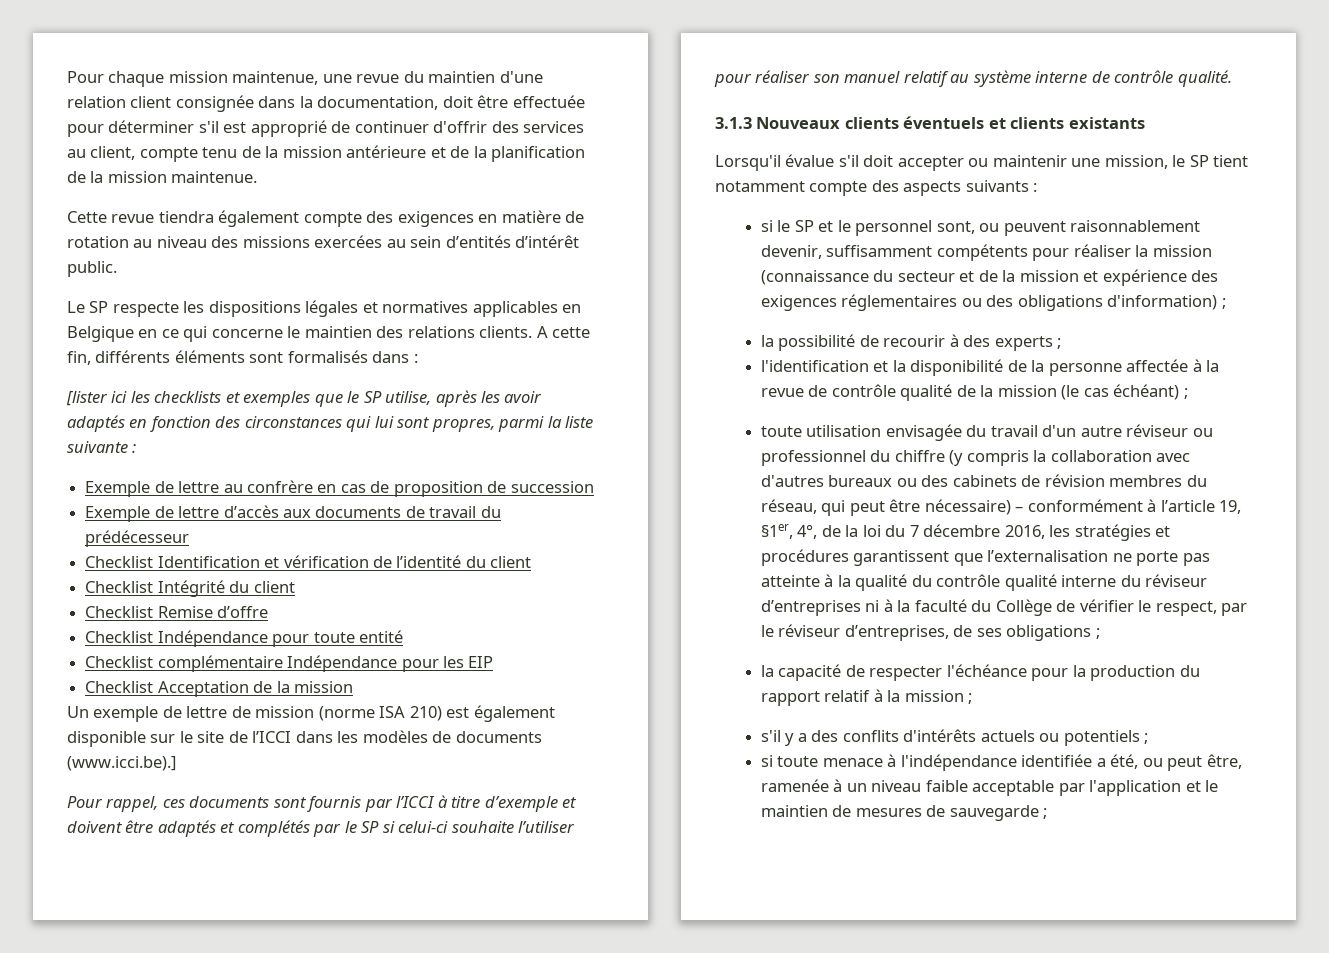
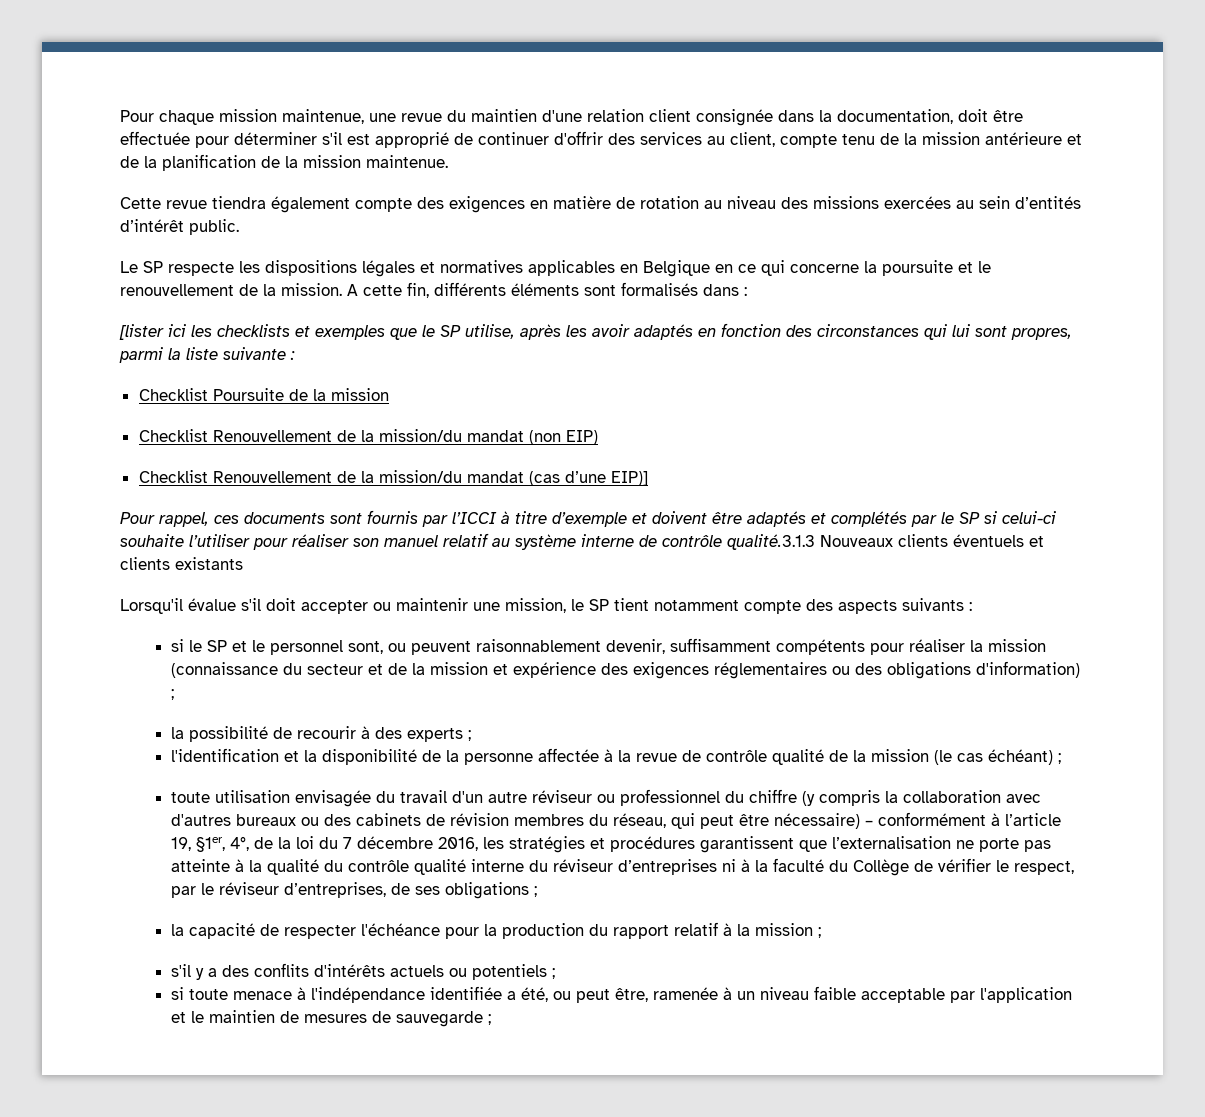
[287,326,533,338] le maintien des relations clients. -> [864,260,991,276] [120,283,342,296] la poursuite et le renouvellement de la mission.
[85,480,594,497] [85,505,501,522] [85,530,190,547] [85,555,532,568] [85,580,295,597] [85,606,269,618] [85,630,403,647] [85,655,494,672] [85,681,353,697] [67,705,555,722] [67,730,542,747] [67,756,176,771] Exemple de lettre au confrère en cas de proposition de succession // Exemple de lettre d’accès aux documents de travail du prédécesseur // Checklist Identification et vérification de l’identité du client // Checklist Intégrité du client // Checklist Remise d’offre // Checklist Indépendance pour toute entité // Checklist complémentaire Indépendance pour les EIP // Checklist Acceptation de la mission // Un exemple de lettre de mission (norme ISA 210) est également disponible sur le site de l’ICCI dans les modèles de documents (www.icci.be).] -> [138,388,389,401] [138,429,598,445] [138,470,648,486] Checklist Poursuite de la mission // Checklist Renouvellement de la mission/du mandat (non EIP) // Checklist Renouvellement de la mission/du mandat (cas d’une EIP)]
[1177,70,1232,87] [715,117,752,129] qualité. // 3.1.3 -> [727,534,815,550] qualité.3.1.3

